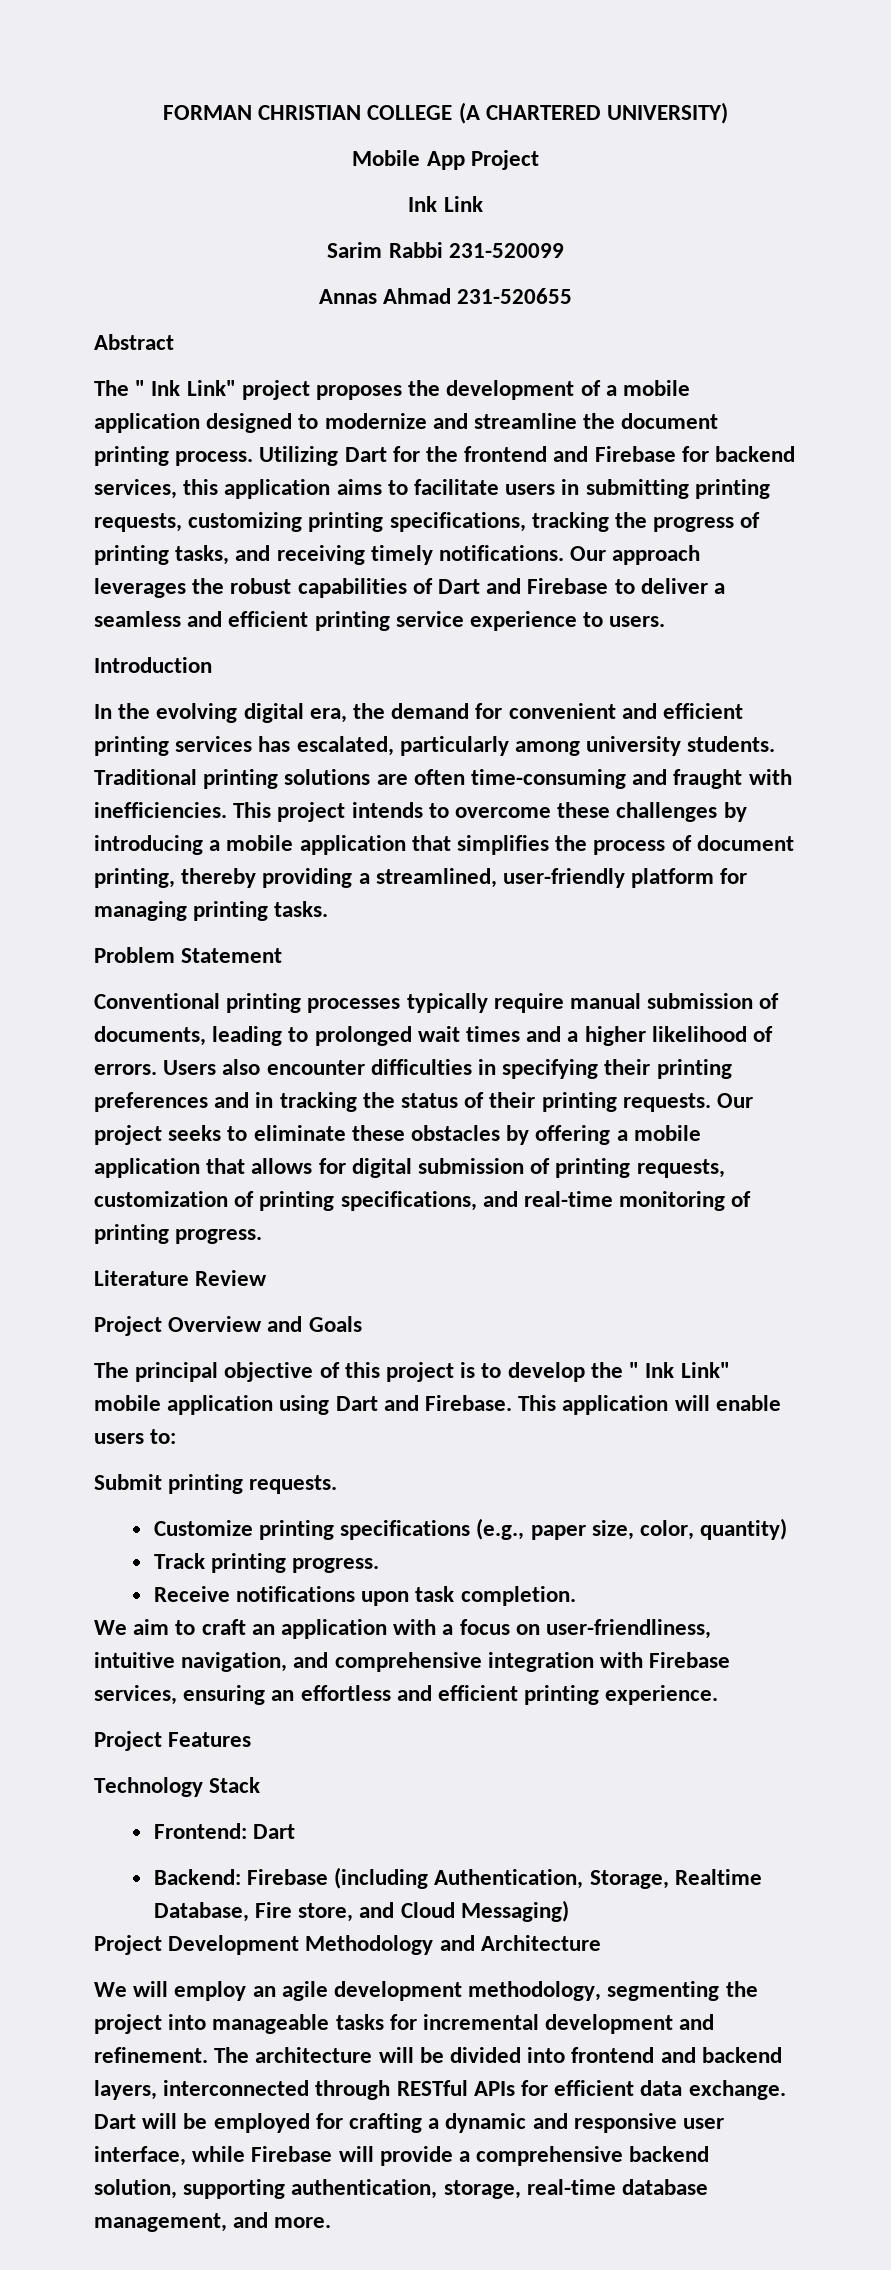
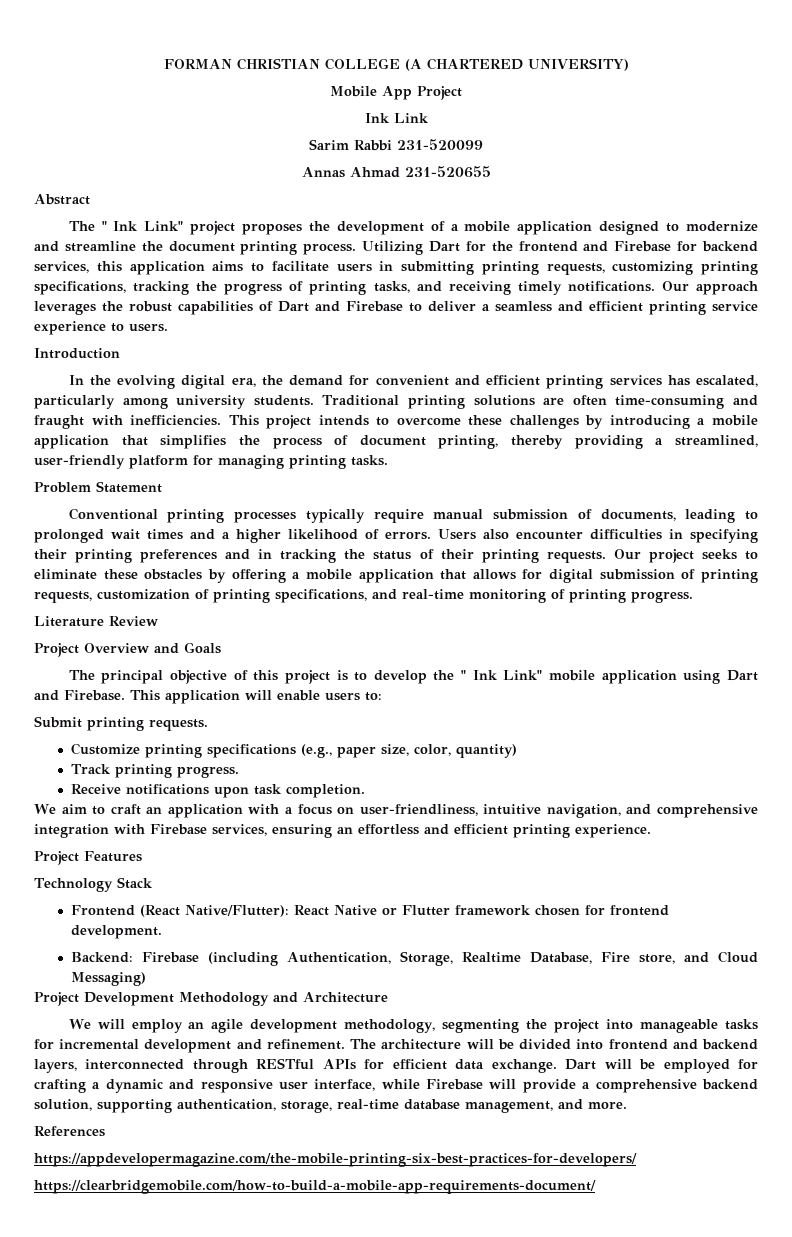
[153,1823,295,1839] Frontend: Dart -> [71,905,670,917] [71,925,163,939] Frontend (React Native/Flutter): React Native or Flutter framework chosen for frontend development.
(332, 2222) none -> [34,1126,105,1137] [34,1153,637,1167] [34,1180,596,1194] // References // https://appdevelopermagazine.com/the-mobile-printing-six-best-practices-for-developers/ // https://clearbridgemobile.com/how-to-build-a-mobile-app-requirements-document/

